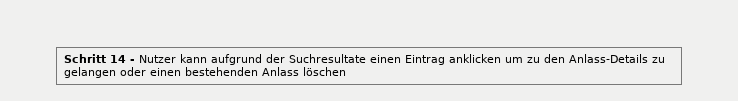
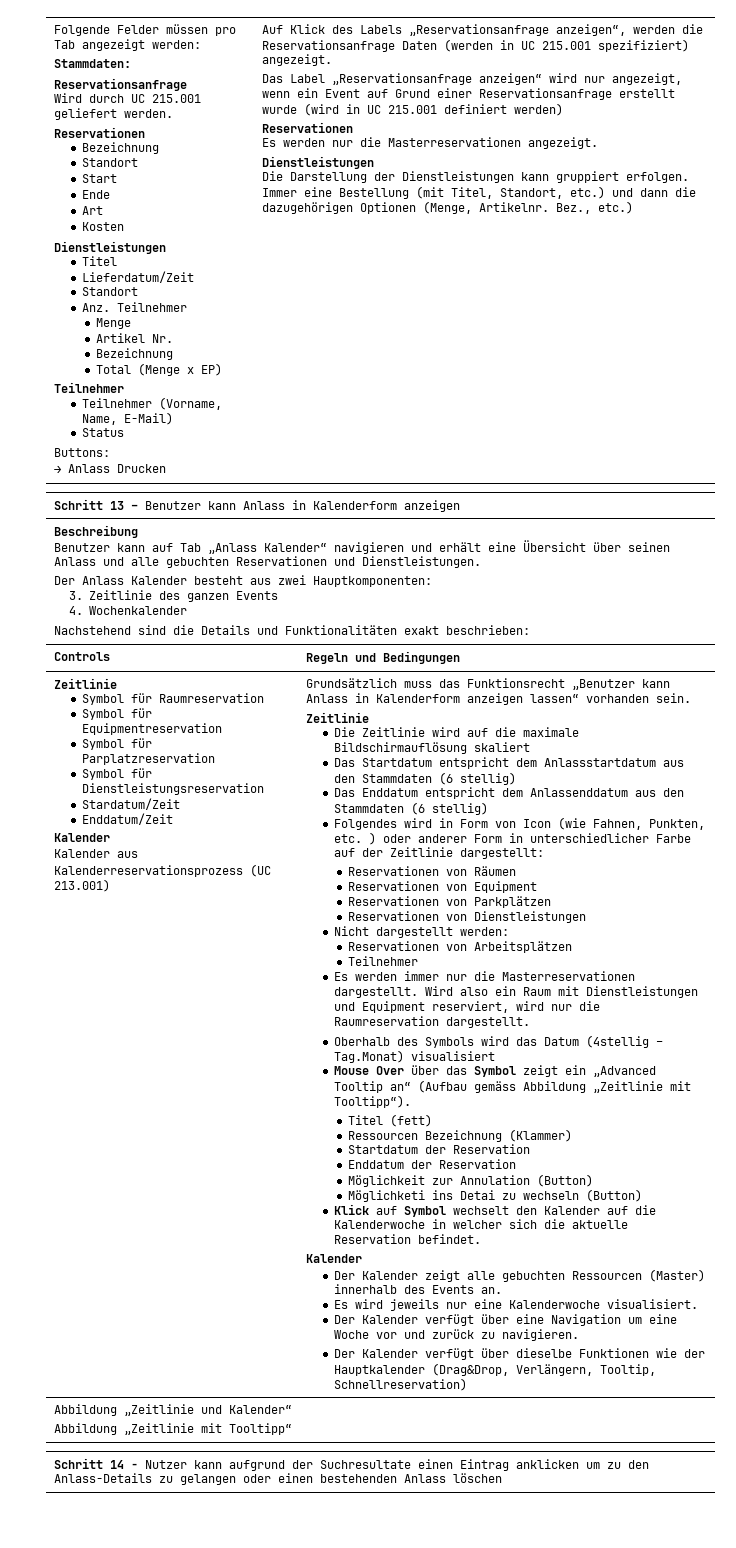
(64, 58) none -> [54,24,237,36] [54,39,202,51] [54,59,132,68] [54,78,188,91] [54,93,202,103] [54,108,174,120] [54,127,146,138] [81,142,159,154] [81,158,138,167] [81,174,117,183] [81,190,110,199] [81,206,103,215] [81,222,124,231] [54,241,167,254] [81,256,117,266] [81,271,194,283] [81,287,138,296] [81,302,187,312] [96,318,132,329] [96,333,174,343] [96,348,174,360] [96,363,223,376] [54,382,125,393] [81,397,222,410] [81,412,173,425] [81,428,124,437] [54,448,111,457] [54,464,167,473] [262,24,704,36] [262,39,690,52] [262,54,333,66] [262,73,683,85] [262,88,676,100] [262,103,564,116] [262,122,354,133] [262,137,599,149] [262,156,375,169] [262,171,690,183] [262,186,697,199] [262,201,634,214] [54,499,461,512] [54,525,139,538] [54,540,671,554] [54,556,482,568] [54,575,433,587] [68,590,278,602] [68,606,187,615] [54,625,531,635] [54,652,111,661] [306,651,461,664] [54,678,118,689] [81,693,264,705] [81,708,152,720] [81,723,222,735] [81,738,152,750] [81,753,215,765] [81,768,152,780] [81,783,264,795] [81,798,180,810] [81,813,173,825] [54,833,111,842] [54,849,139,858] [54,864,272,877] [54,879,111,892] [306,678,671,690] [306,693,692,705] [306,712,370,723] [333,727,579,737] [333,742,530,754] [333,757,684,769] [333,772,516,785] [333,787,684,799] [333,802,488,815] [333,817,705,830] [333,832,691,845] [333,847,544,859] [348,866,517,876] [348,881,538,893] [348,896,552,908] [348,911,587,923] [333,926,509,938] [348,941,573,953] [348,956,419,966] [333,971,635,981] [333,986,698,998] [333,1001,600,1013] [333,1016,530,1028] [333,1035,663,1048] [333,1050,495,1063] [333,1065,656,1077] [333,1080,691,1093] [333,1095,411,1108] [348,1114,433,1127] [348,1129,573,1142] [348,1144,531,1154] [348,1159,517,1169] [348,1174,594,1187] [348,1189,643,1202] [333,1204,656,1217] [333,1219,628,1229] [333,1234,481,1244] [306,1254,363,1263] [333,1269,705,1282] [333,1284,502,1294] [333,1299,698,1311] [333,1314,677,1326] [333,1329,579,1341] [333,1348,705,1360] [333,1363,656,1376] [333,1378,467,1391] [54,1404,293,1416] [54,1423,293,1435] Folgende Felder müssen pro Tab angezeigt werden: // Stammdaten: // Reservationsanfrage // Wird durch UC 215.001 geliefert werden. // Reservationen // Bezeichnung // Standort // Start // Ende // Art // Kosten // Dienstleistungen // Titel // Lieferdatum/Zeit // Standort // Anz. Teilnehmer // Menge // Artikel Nr. // Bezeichnung // Total (Menge x EP) // Teilnehmer // Teilnehmer (Vorname, Name, E-Mail) // Status // Buttons: // → Anlass Drucken | Auf Klick des Labels „Reservationsanfrage anzeigen“, werden die Reservationsanfrage Daten (werden in UC 215.001 spezifiziert) angezeigt. // Das Label „Reservationsanfrage anzeigen“ wird nur angezeigt, wenn ein Event auf Grund einer Reservationsanfrage erstellt wurde (wird in UC 215.001 definiert werden) // Reservationen // Es werden nur die Masterreservationen angezeigt. // Dienstleistungen // Die Darstellung der Dienstleistungen kann gruppiert erfolgen. Immer eine Bestellung (mit Titel, Standort, etc.) und dann die dazugehörigen Optionen (Menge, Artikelnr. Bez., etc.) // Schritt 13 – Benutzer kann Anlass in Kalenderform anzeigen // Beschreibung // Benutzer kann auf Tab „Anlass Kalender“ navigieren und erhält eine Übersicht über seinen Anlass und alle gebuchten Reservationen und Dienstleistungen. // Der Anlass Kalender besteht aus zwei Hauptkomponenten: // 3. Zeitlinie des ganzen Events // 4. Wochenkalender // Nachstehend sind die Details und Funktionalitäten exakt beschrieben: // Controls | Regeln und Bedingungen // Zeitlinie // Symbol für Raumreservation // Symbol für Equipmentreservation // Symbol für Parplatzreservation // Symbol für Dienstleistungsreservation // Stardatum/Zeit // Enddatum/Zeit // Kalender // Kalender aus Kalenderreservationsprozess (UC 213.001) | Grundsätzlich muss das Funktionsrecht „Benutzer kann Anlass in Kalenderform anzeigen lassen“ vorhanden sein. // Zeitlinie // Die Zeitlinie wird auf die maximale Bildschirmauflösung skaliert // Das Startdatum entspricht dem Anlassstartdatum aus den Stammdaten (6 stellig) // Das Enddatum entspricht dem Anlassenddatum aus den Stammdaten (6 stellig) // Folgendes wird in Form von Icon (wie Fahnen, Punkten, etc. ) oder anderer Form in unterschiedlicher Farbe auf der Zeitlinie dargestellt: // Reservationen von Räumen // Reservationen von Equipment // Reservationen von Parkplätzen // Reservationen von Dienstleistungen // Nicht dargestellt werden: // Reservationen von Arbeitsplätzen // Teilnehmer // Es werden immer nur die Masterreservationen dargestellt. Wird also ein Raum mit Dienstleistungen und Equipment reserviert, wird nur die Raumreservation dargestellt. // Oberhalb des Symbols wird das Datum (4stellig – Tag.Monat) visualisiert // Mouse Over über das Symbol zeigt ein „Advanced Tooltip an“ (Aufbau gemäss Abbildung „Zeitlinie mit Tooltipp“). // Titel (fett) // Ressourcen Bezeichnung (Klammer) // Startdatum der Reservation // Enddatum der Reservation // Möglichkeit zur Annulation (Button) // Möglichketi ins Detai zu wechseln (Button) // Klick auf Symbol wechselt den Kalender auf die Kalenderwoche in welcher sich die aktuelle Reservation befindet. // Kalender // Der Kalender zeigt alle gebuchten Ressourcen (Master) innerhalb des Events an. // Es wird jeweils nur eine Kalenderwoche visualisiert. // Der Kalender verfügt über eine Navigation um eine Woche vor und zurück zu navigieren. // Der Kalender verfügt über dieselbe Funktionen wie der Hauptkalender (Drag&Drop, Verlängern, Tooltip, Schnellreservation) // Abbildung „Zeitlinie und Kalender“ // Abbildung „Zeitlinie mit Tooltipp“ //

